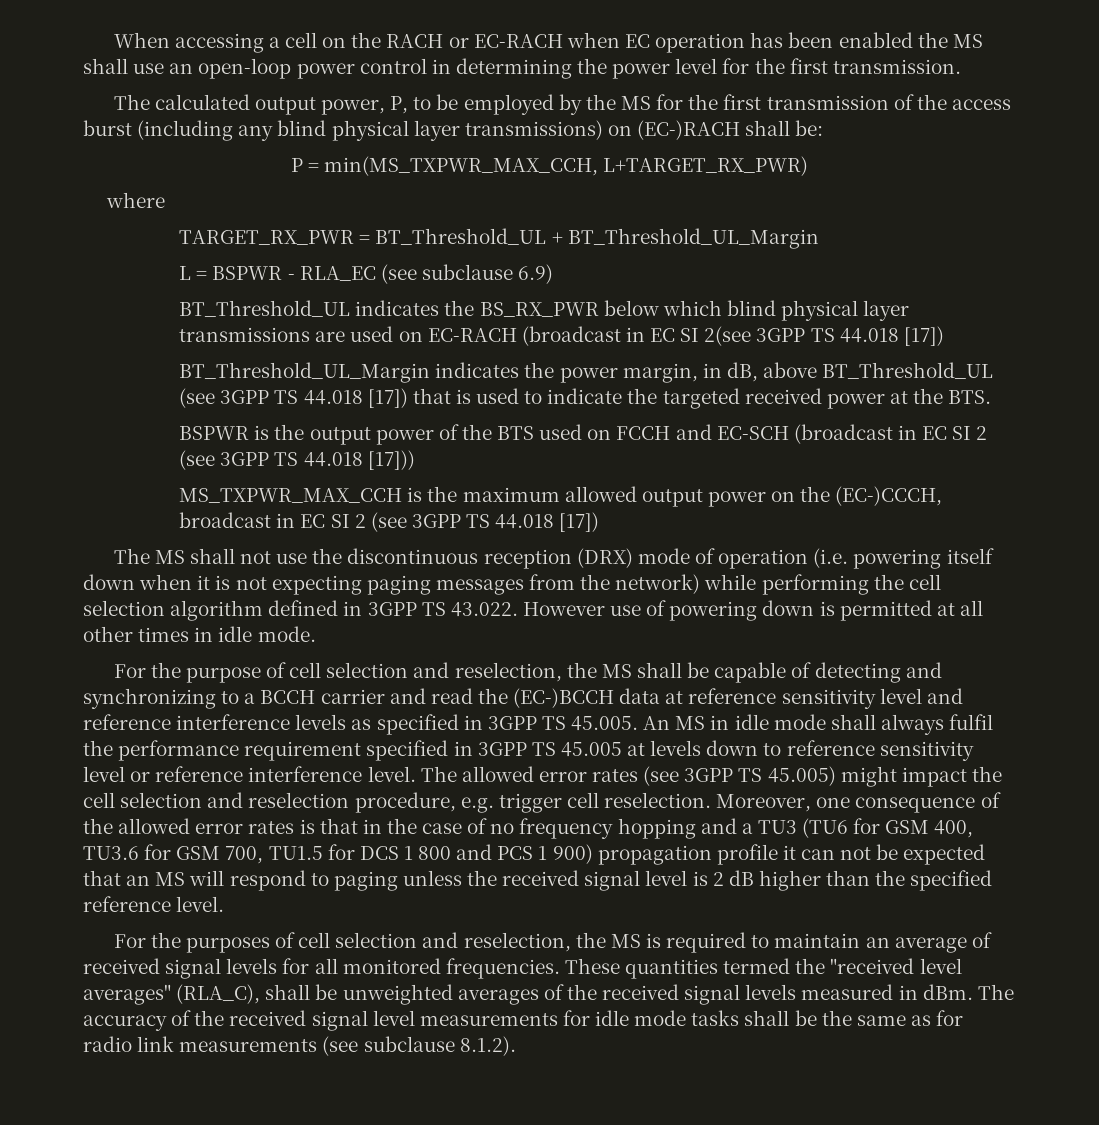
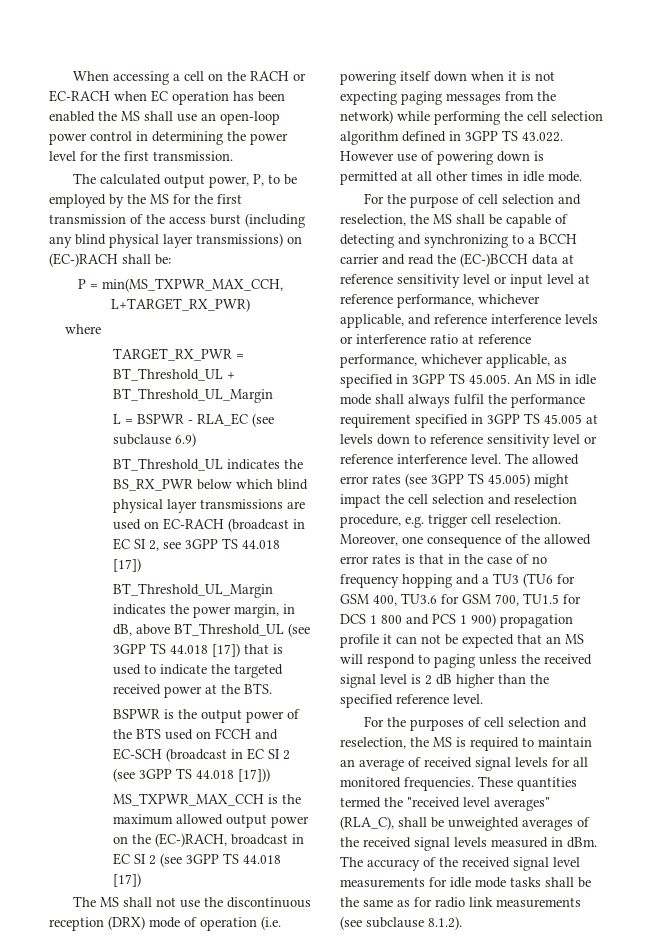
[704,326,752,346] 2(see -> [149,540,182,551] 2, see
[835,486,943,506] (EC-)CCCH, -> [155,833,228,847] (EC-)RACH,
[926,688,963,704] [83,714,347,730] and reference interference levels -> [494,274,590,288] [340,294,540,308] [340,314,598,328] [340,334,531,344] [340,354,550,368] or input level at reference performance, whichever applicable, and reference interference levels or interference ratio at reference performance, whichever applicable,

